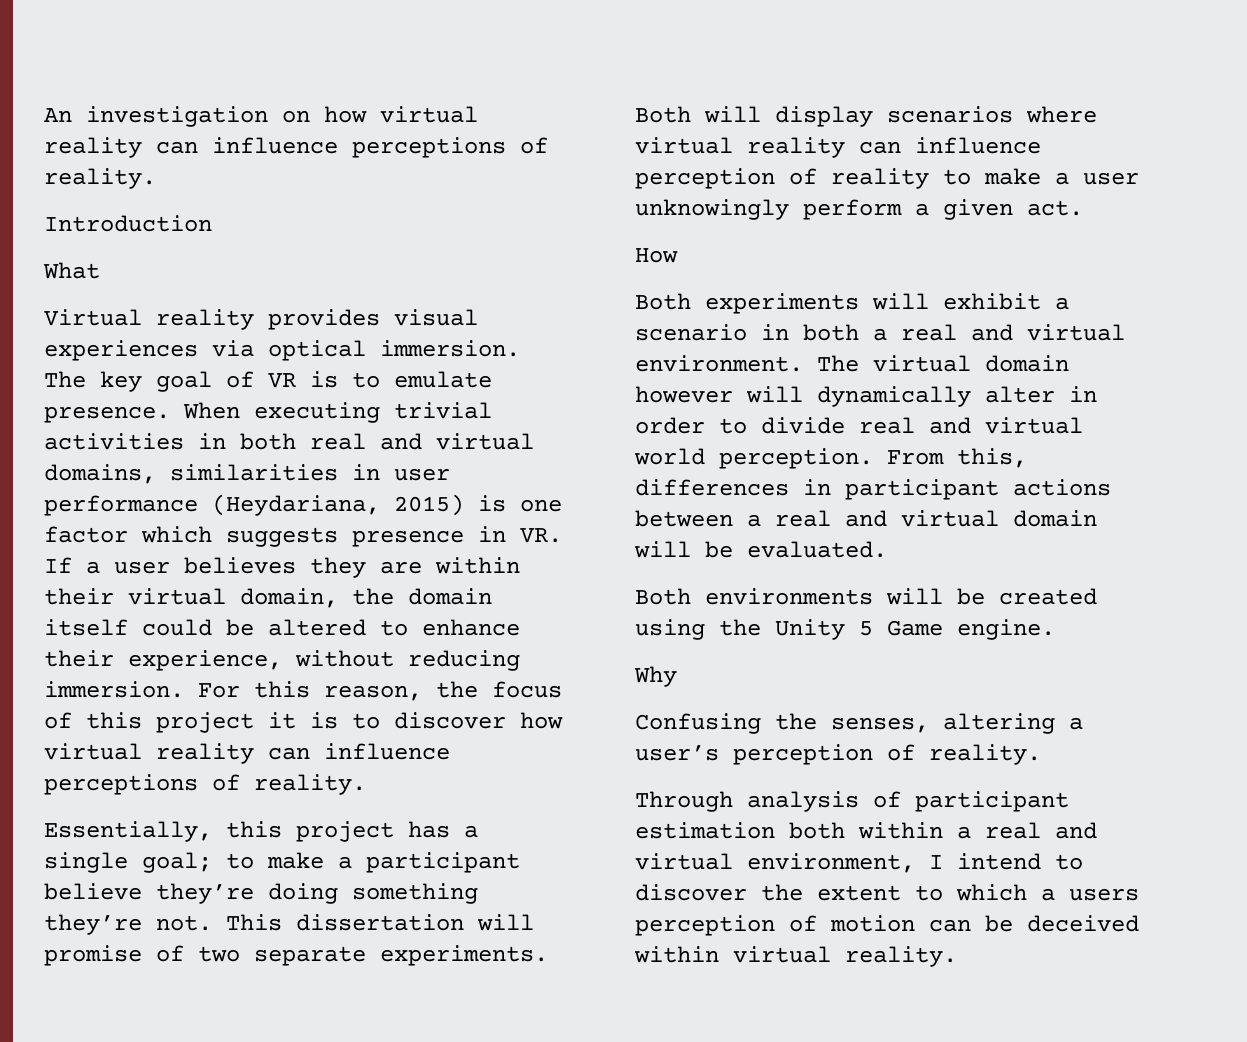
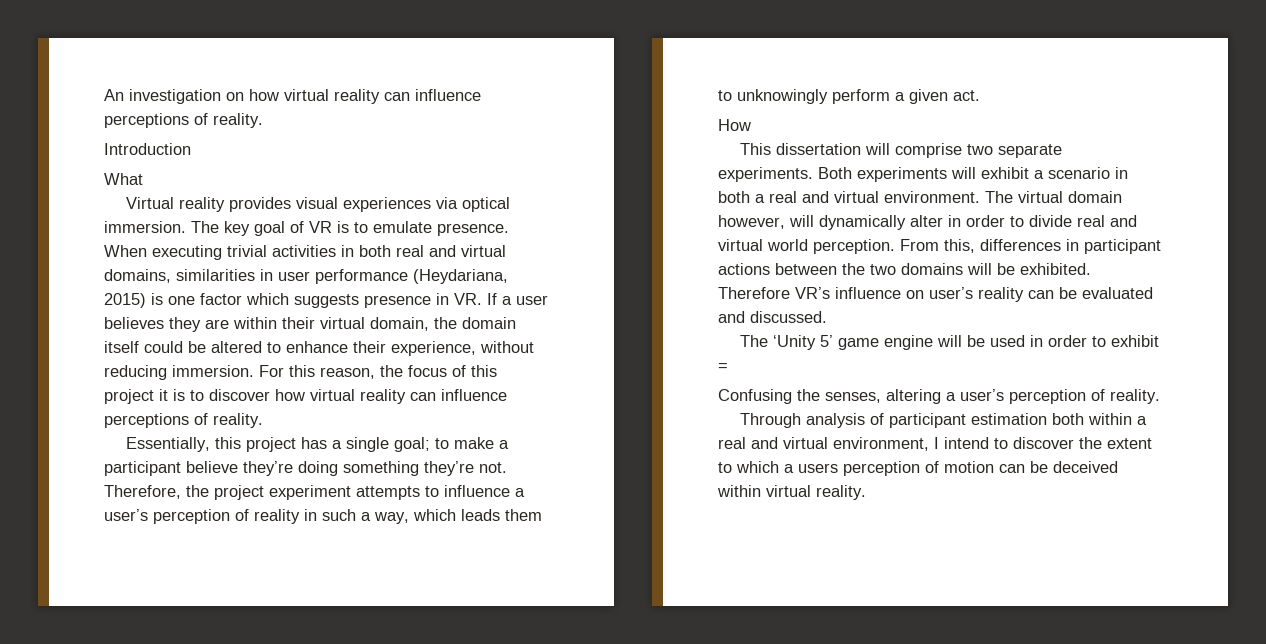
[226,914,534,931] [44,945,548,966] [635,106,1097,127] [635,137,1041,158] [635,168,1139,189] This dissertation will promise of two separate experiments. Both will display scenarios where virtual reality can influence perception of reality to make a user -> [104,485,525,500] [104,509,542,524] [718,90,732,101] Therefore, the project experiment attempts to influence a user’s perception of reality in such a way, which leads them to
(678, 255) none -> [740,143,1063,158] [718,167,813,182] This dissertation will comprise two separate experiments.
[635,386,733,403] however -> [718,215,785,229] however,
[747,510,1097,527] [634,541,887,558] [635,588,1097,605] [635,619,1055,640] [634,666,677,687] a real and virtual domain will be evaluated. // Both environments will be created using the Unity 5 Game engine. // Why -> [842,263,1091,275] [718,287,1153,302] [718,311,827,323] [740,335,1160,350] [718,363,728,371] the two domains will be exhibited. Therefore VR’s influence on user’s reality can be evaluated and discussed. // The ‘Unity 5’ game engine will be used in order to exhibit =

